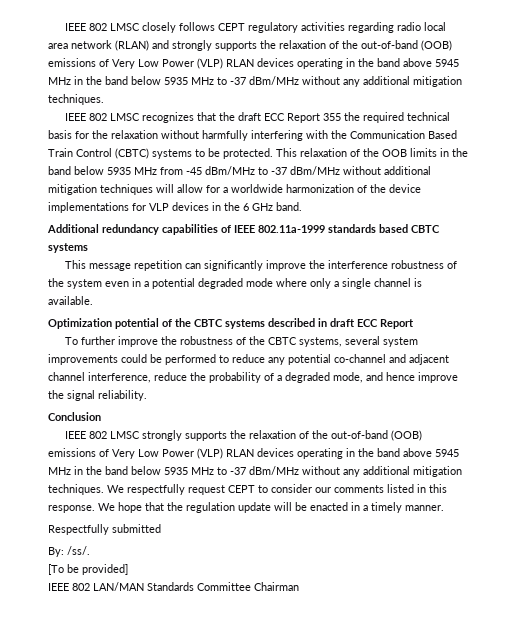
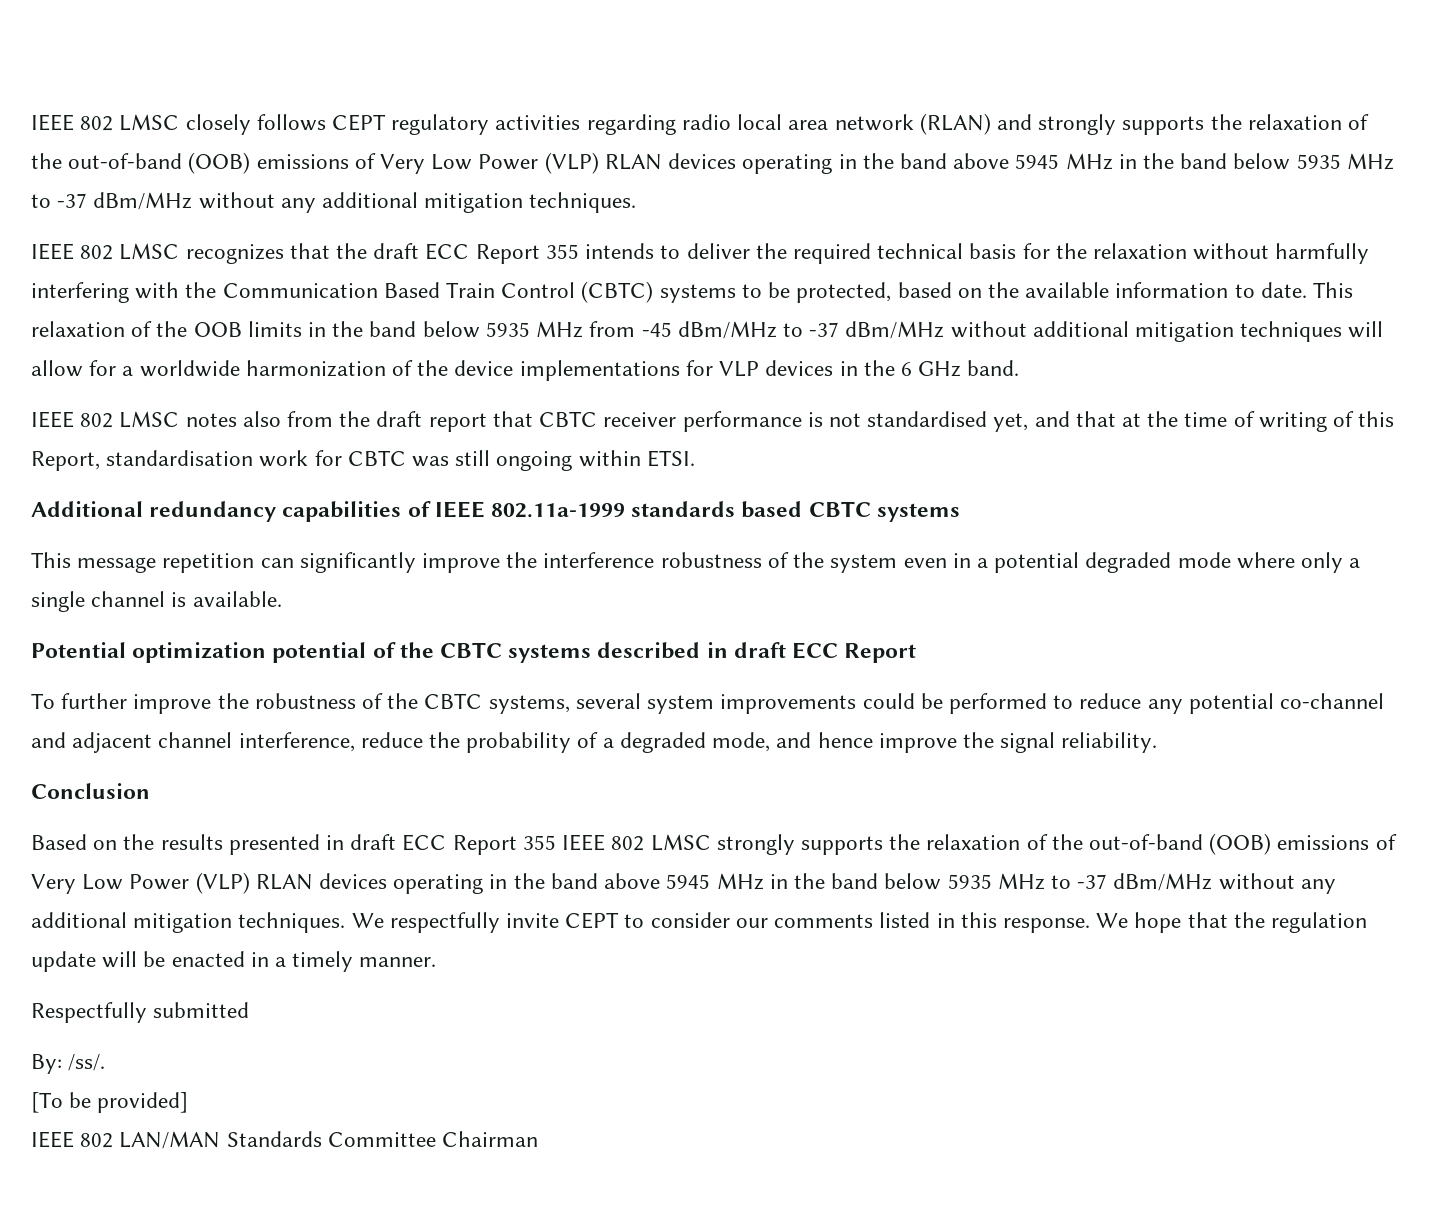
(342, 117) none -> [585,243,750,259] intends to deliver
[223,148,273,159] protected. -> [796,282,1307,303] protected, based on the available information to date.
(302, 206) none -> [31,411,1395,432] [31,450,695,471] // IEEE 802 LMSC notes also from the draft report that CBTC receiver performance is not standardised yet, and that at the time of writing of this Report, standardisation work for CBTC was still ongoing within ETSI.
[48,318,112,329] Optimization -> [31,642,267,663] Potential optimization
(101, 416) none -> [31,834,556,855] Based on the results presented in draft ECC Report 355
[188,485,225,495] request -> [506,913,560,928] invite

